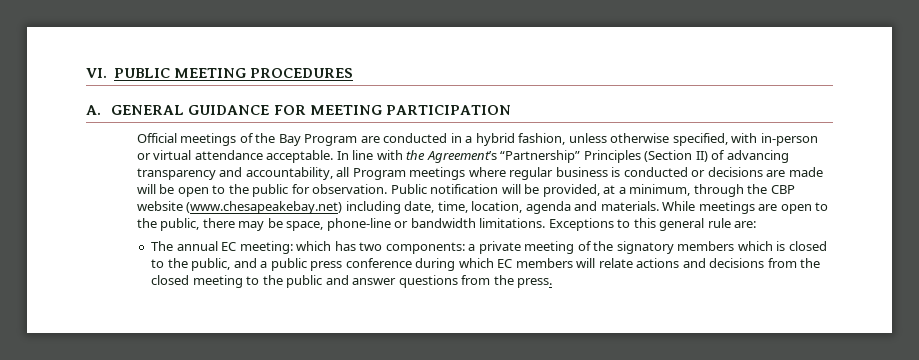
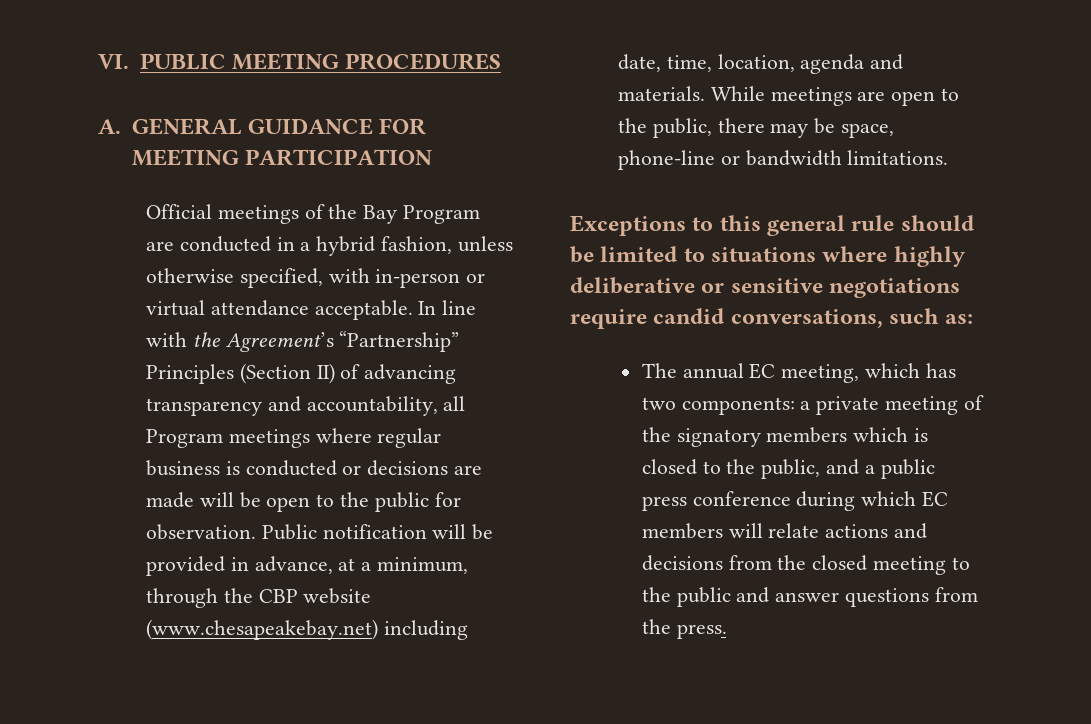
[542,184,600,197] provided, -> [146,556,333,576] provided in advance,
(546, 223) none -> (949, 157) //
[734,221,757,228] are: -> [900,215,974,231] [570,246,966,267] [570,277,961,298] [570,308,974,329] should be limited to situations where highly deliberative or sensitive negotiations require candid conversations, such as:
[239,241,293,254] meeting: -> [781,364,860,383] meeting,

